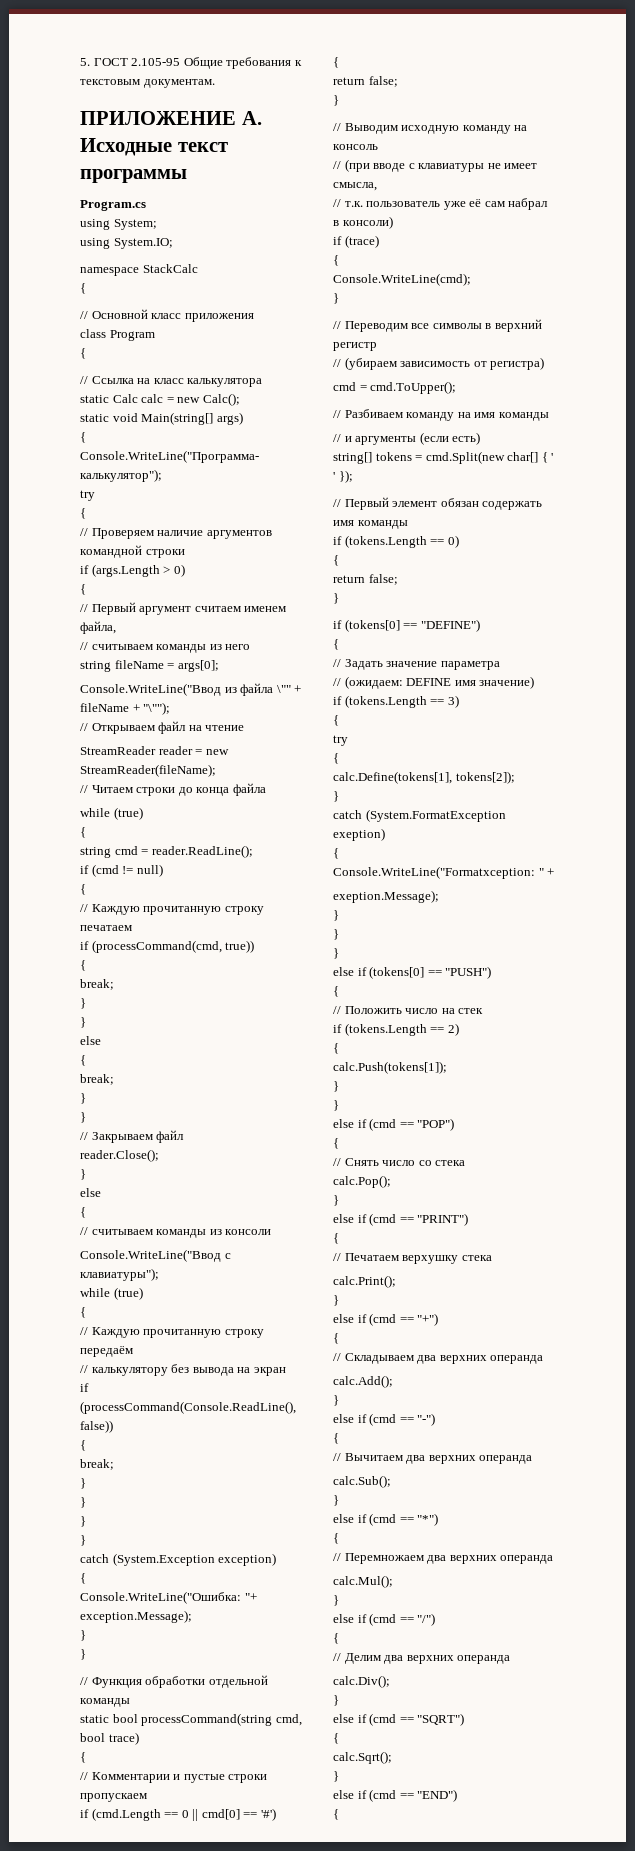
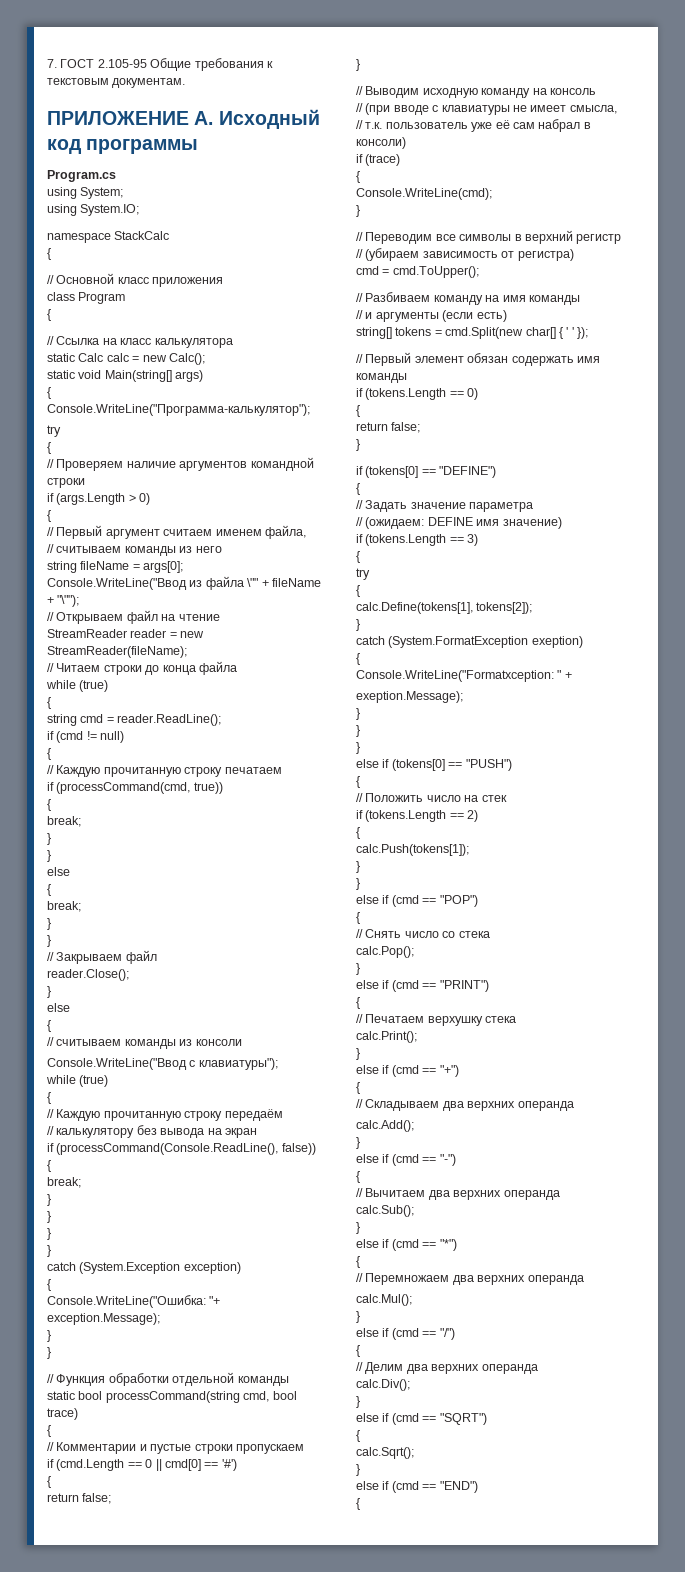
[80,58,90,66] 5. -> [47,59,57,68] 7.
[80,138,228,156] Исходные текст -> [218,109,320,129] [47,139,82,154] Исходный код

